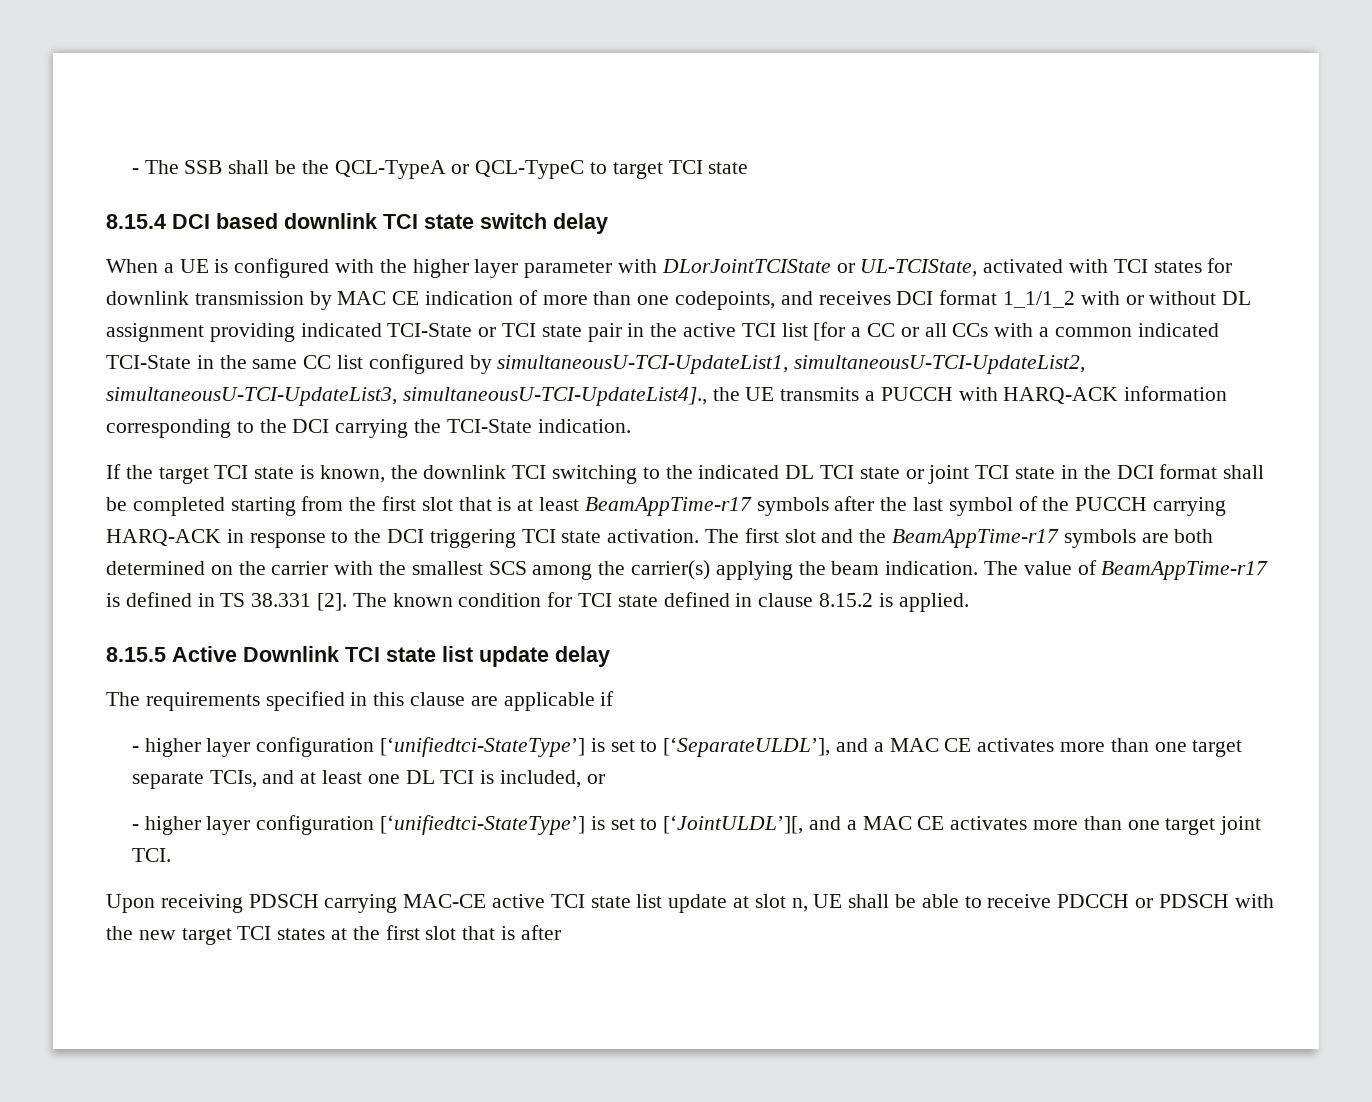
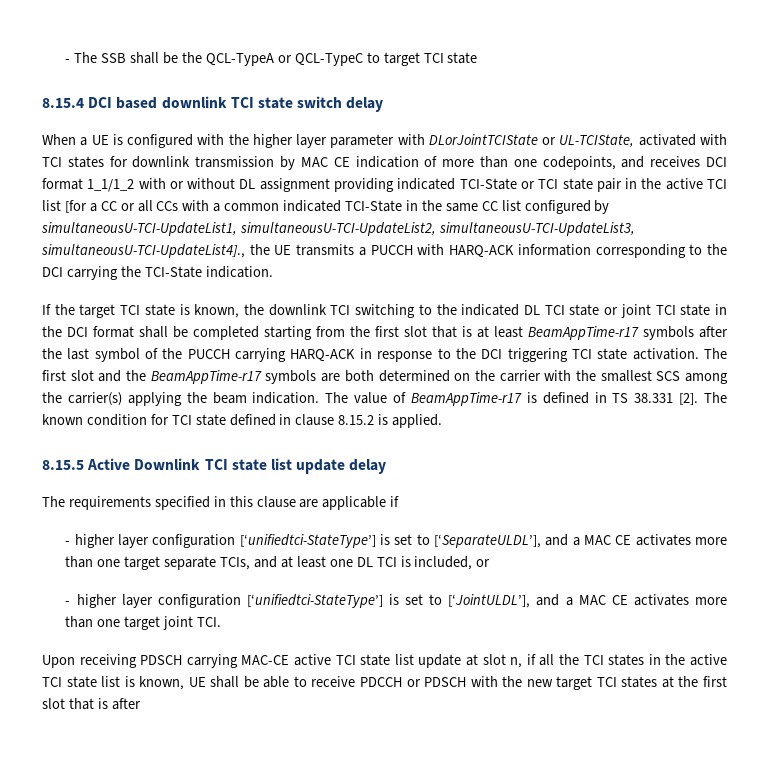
[663,815,804,834] [‘JointULDL’][, -> [448,594,531,608] [‘JointULDL’],
(808, 905) none -> [526,654,728,666] [42,676,185,690] if all the TCI states in the active TCI state list is known,

